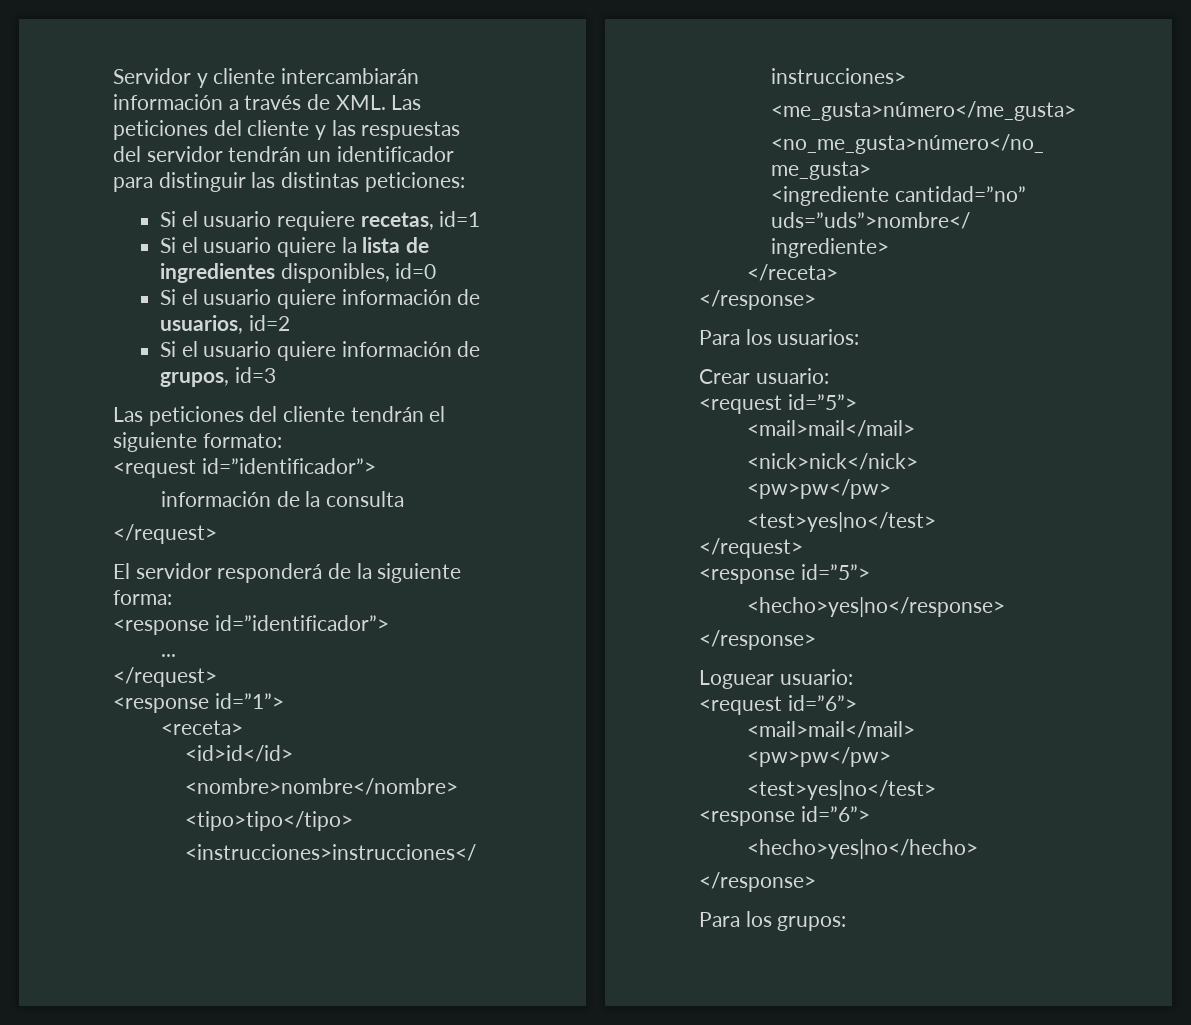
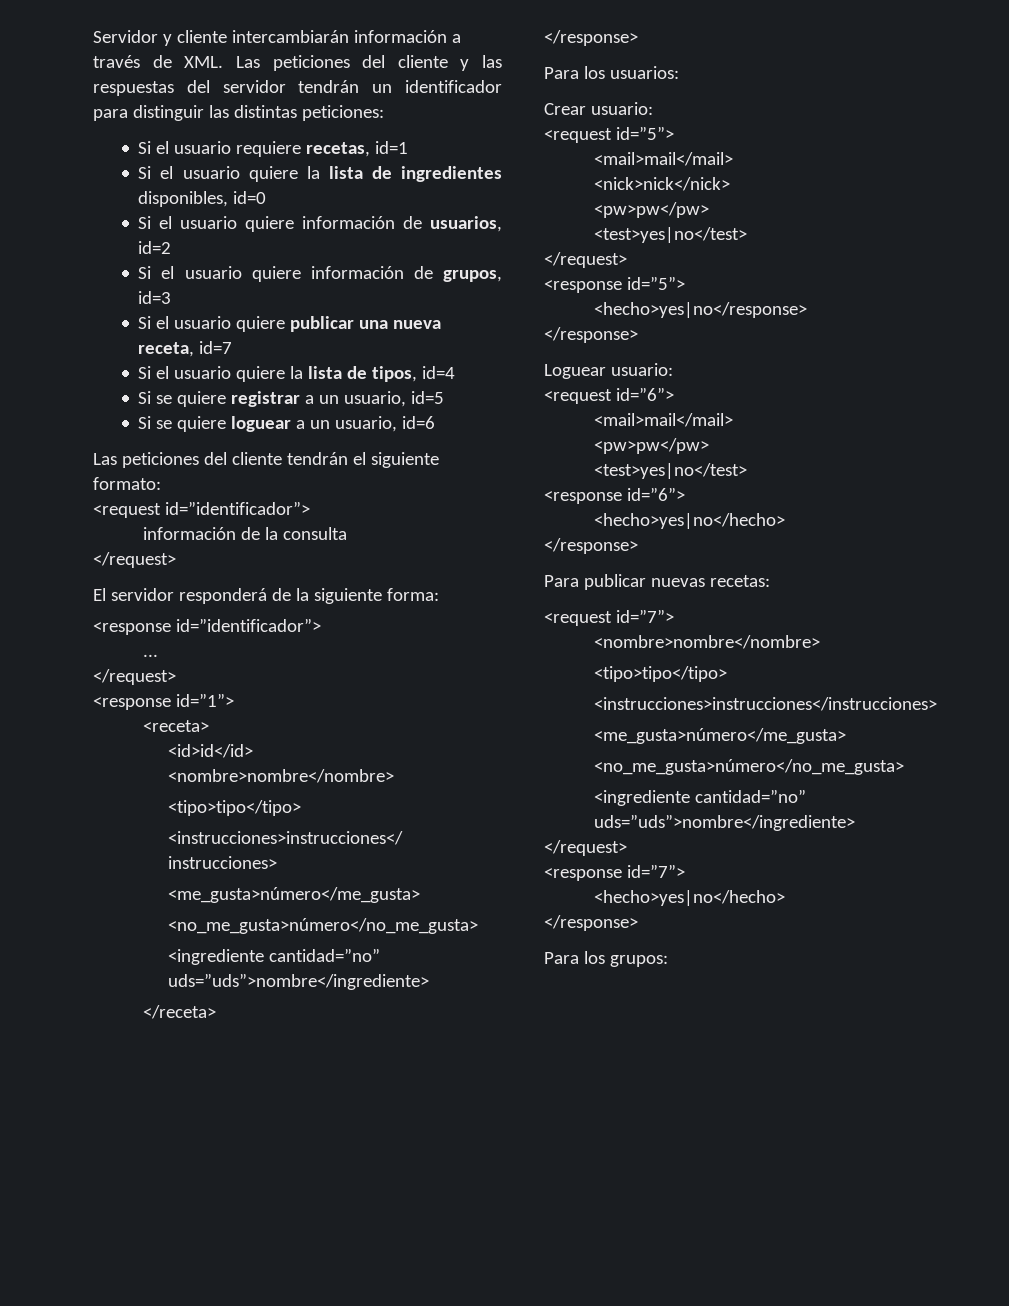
(276, 375) none -> [138,316,442,332] [138,341,233,357] [138,366,456,382] [138,391,445,407] [138,416,436,432] // Si el usuario quiere publicar una nueva receta, id=7 // Si el usuario quiere la lista de tipos, id=4 // Si se quiere registrar a un usuario, id=5 // Si se quiere loguear a un usuario, id=6
(816, 882) none -> [544,574,770,590] [544,609,674,626] [594,635,821,649] [594,666,728,682] [594,697,938,711] [594,728,847,744] [594,759,905,775] [594,789,807,806] [594,814,856,831] [544,840,627,856] [544,864,685,881] [594,890,786,906] [544,915,638,931] // Para publicar nuevas recetas: // <request id=”7”> // <nombre>nombre</nombre> // <tipo>tipo</tipo> // <instrucciones>instrucciones</instrucciones> // <me_gusta>número</me_gusta> // <no_me_gusta>número</no_me_gusta> // <ingrediente cantidad=”no” uds=”uds”>nombre</ingrediente> // </request> // <response id=”7”> // <hecho>yes|no</hecho> // </response>

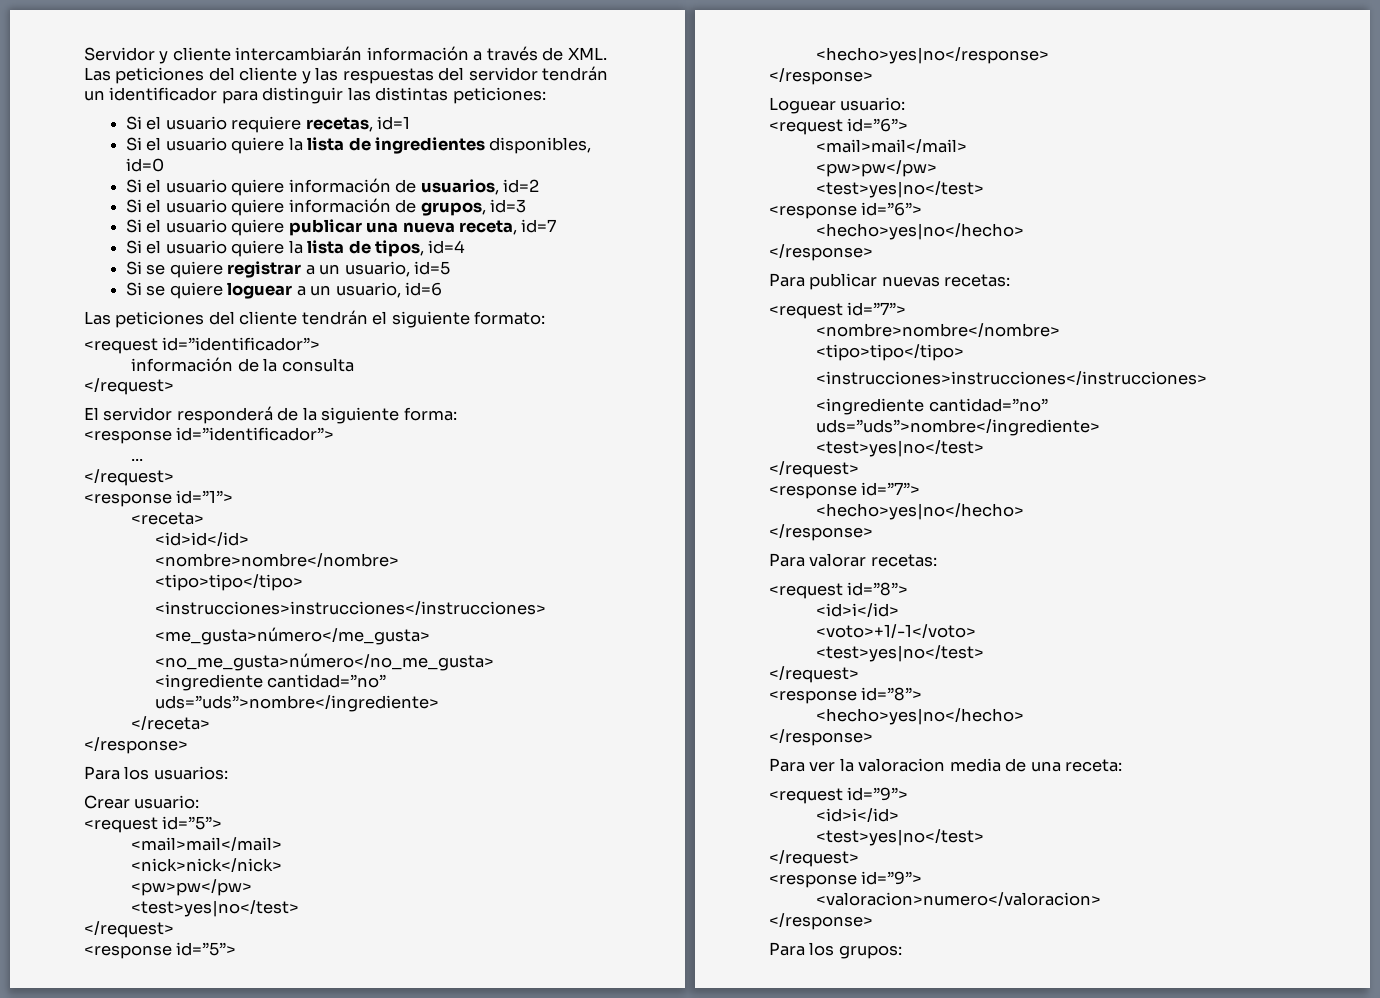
[594,728,847,744] [594,759,905,775] [594,789,807,806] [594,814,856,831] // <me_gusta>número</me_gusta> // <no_me_gusta>número</no_me_gusta> // <ingrediente cantidad=”no” uds=”uds”>nombre</ingrediente> -> [816,398,1048,415] [816,419,1101,436] [816,440,985,457] // <ingrediente cantidad=”no” uds=”uds”>nombre</ingrediente> // <test>yes|no</test>
(638, 923) none -> [769,553,937,567] [769,582,909,599] [816,603,900,617] [816,624,977,638] [816,645,985,662] [769,666,859,683] [769,687,923,704] [816,708,1025,725] [769,729,873,746] [769,758,1123,772] [769,787,909,804] [816,808,900,822] [816,829,985,846] [769,850,859,867] [769,871,923,888] [816,892,1102,906] [769,913,873,930] // Para valorar recetas: // <request id=”8”> // <id>i</id> // <voto>+1/-1</voto> // <test>yes|no</test> // </request> // <response id=”8”> // <hecho>yes|no</hecho> // </response> // Para ver la valoracion media de una receta: // <request id=”9”> // <id>i</id> // <test>yes|no</test> // </request> // <response id=”9”> // <valoracion>numero</valoracion> // </response>

